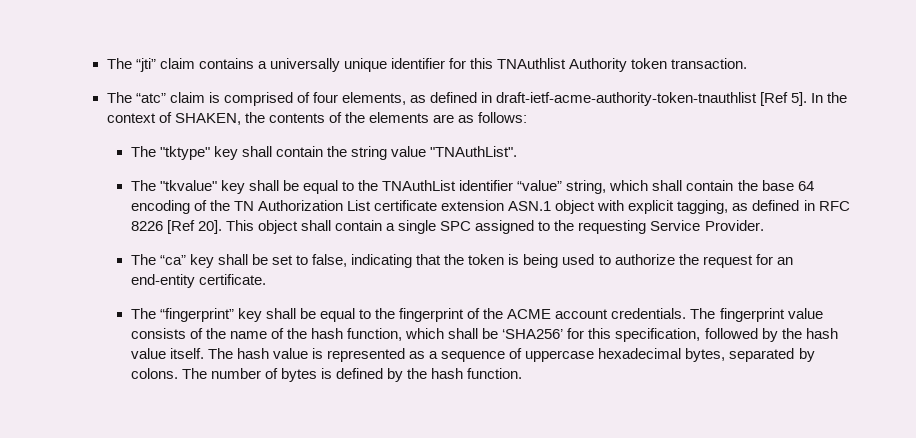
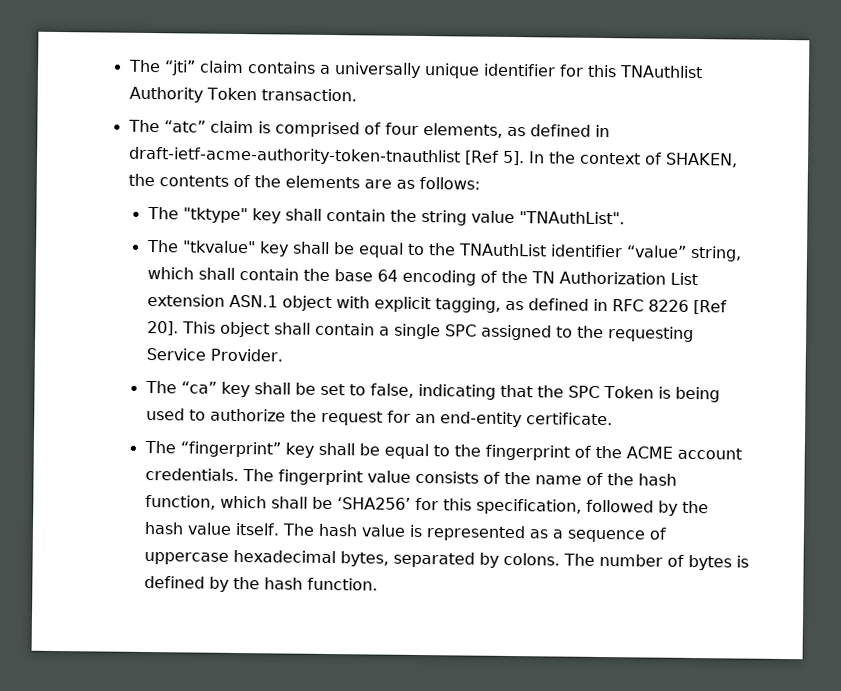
[631,58,668,69] token -> [205,87,257,101] Token
[374,200,438,211] certificate -> (698, 279) none
[468,254,505,265] token -> [567,385,654,399] SPC Token

